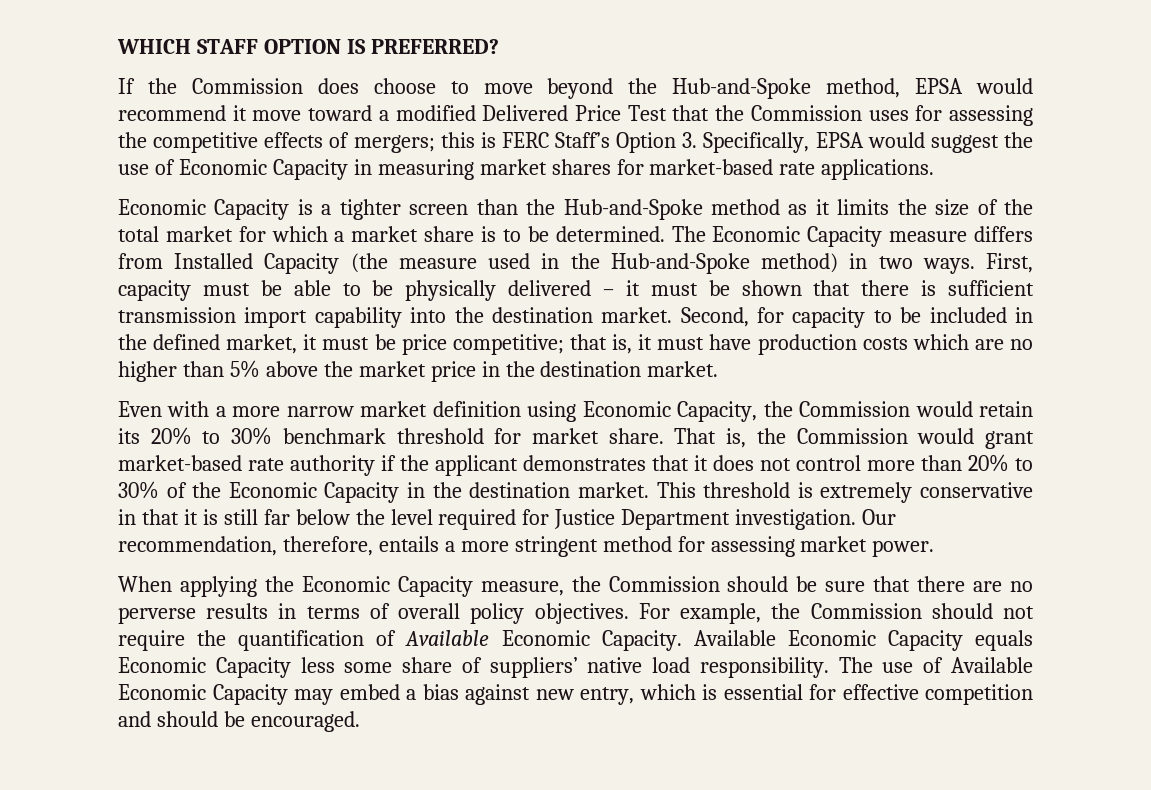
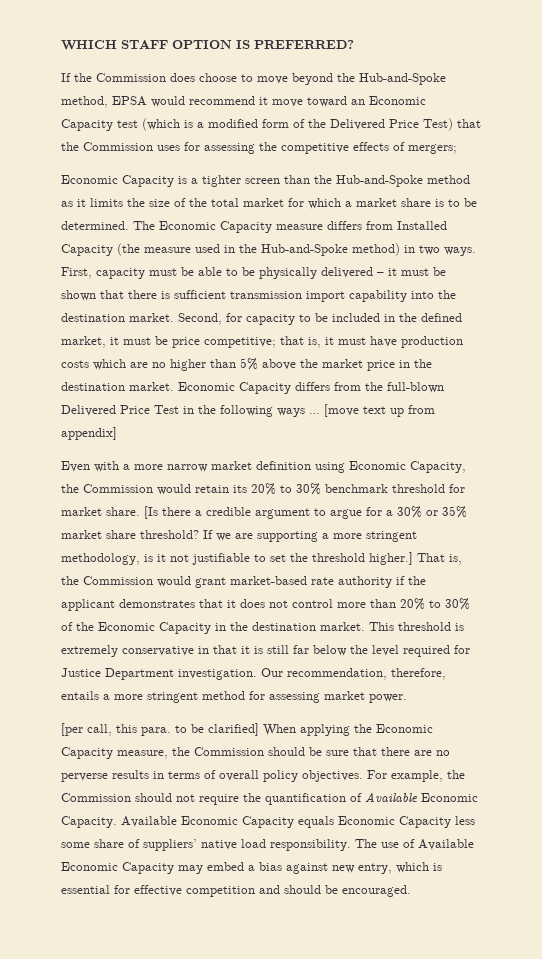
[378,105,667,121] a modified Delivered Price Test -> [351,96,426,105] [61,118,453,131] an Economic Capacity test (which is a modified form of the Delivered Price Test)
[440,132,1033,153] [118,159,935,180] this is FERC Staff’s Option 3. Specifically, EPSA would suggest the use of Economic Capacity in measuring market shares for market-based rate applications. -> (457, 149) none
(719, 369) none -> [178,382,444,394] [61,404,435,417] [61,427,117,440] Economic Capacity differs from the full-blown Delivered Price Test in the following ways … [move text up from appendix]
(664, 436) none -> [144,506,467,519] [61,530,417,542] [61,552,413,565] [Is there a credible argument to argue for a 30% or 35% market share threshold? If we are supporting a more stringent methodology, is it not justifiable to set the threshold higher.]
(935, 548) none -> [61,723,259,736] [per call, this para. to be clarified]

